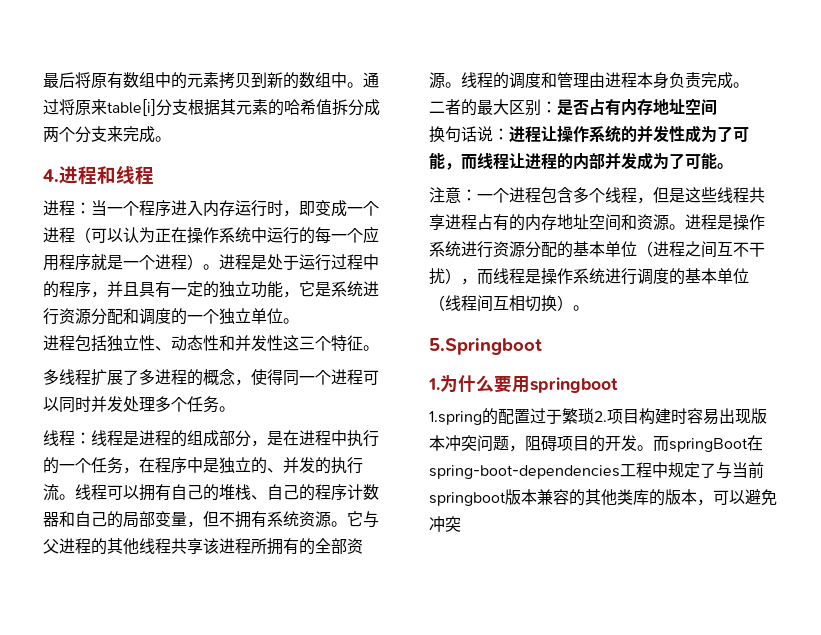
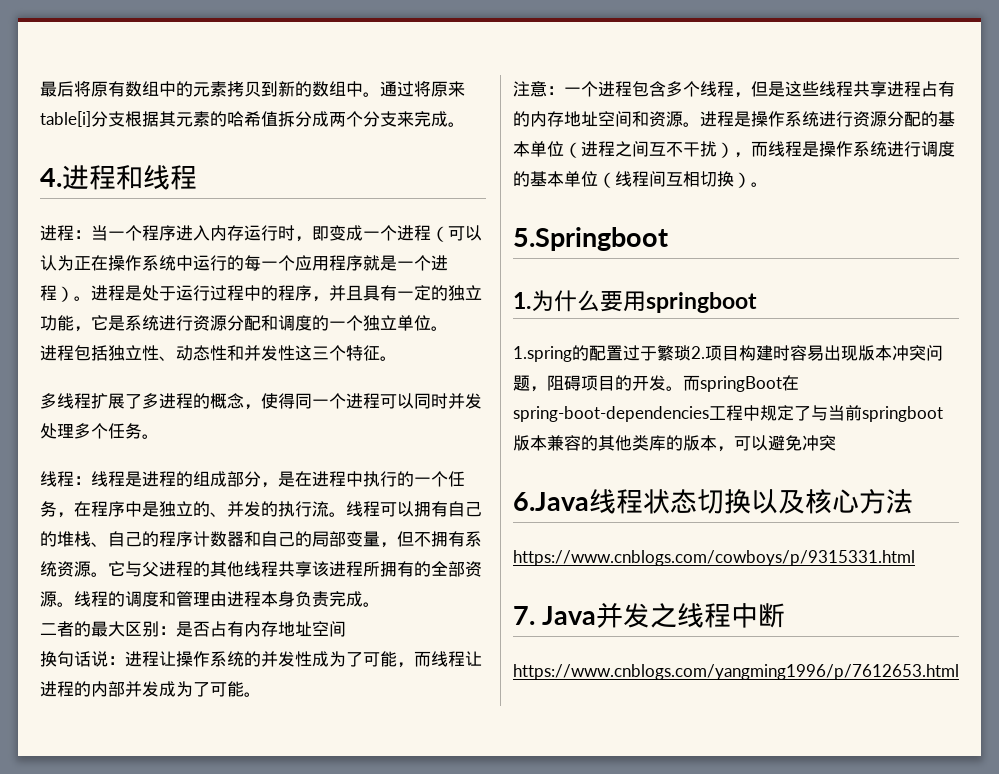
(461, 524) none -> [513,489,913,514] [513,550,915,566] [513,602,786,628] [513,664,959,680] // 6.Java线程状态切换以及核心方法 // https://www.cnblogs.com/cowboys/p/9315331.html // 7. Java并发之线程中断 // https://www.cnblogs.com/yangming1996/p/7612653.html

